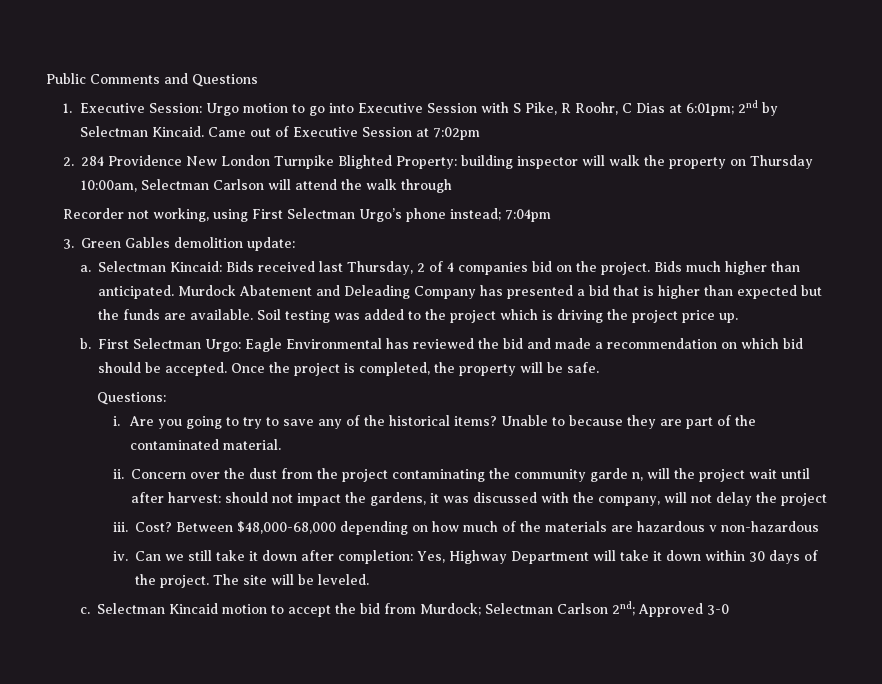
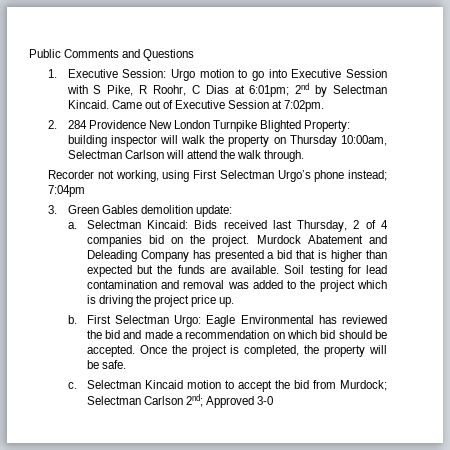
[432,127,480,140] 7:02pm -> [284,100,325,112] 7:02pm.
[400,179,452,193] through -> [264,150,305,162] through.
[653,261,800,275] [97,285,174,299] Bids much higher than anticipated. -> (250, 241) none
(330, 316) none -> [347,265,388,274] [86,280,225,289] for lead contamination and removal
[96,392,166,405] [113,415,757,429] [130,439,282,450] [113,468,811,482] [131,492,828,506] [113,521,820,535] [113,550,819,564] [135,574,370,588] // Questions: // i. Are you going to try to save any of the historical items? Unable to because they are part of the contaminated material. // ii. Concern over the dust from the project contaminating the community garde n, will the project wait until after harvest: should not impact the gardens, it was discussed with the company, will not delay the project // iii. Cost? Between $48,000-68,000 depending on how much of the materials are hazardous v non-hazardous // iv. Can we still take it down after completion: Yes, Highway Department will take it down within 30 days of the project. The site will be leveled. -> (126, 364) none

